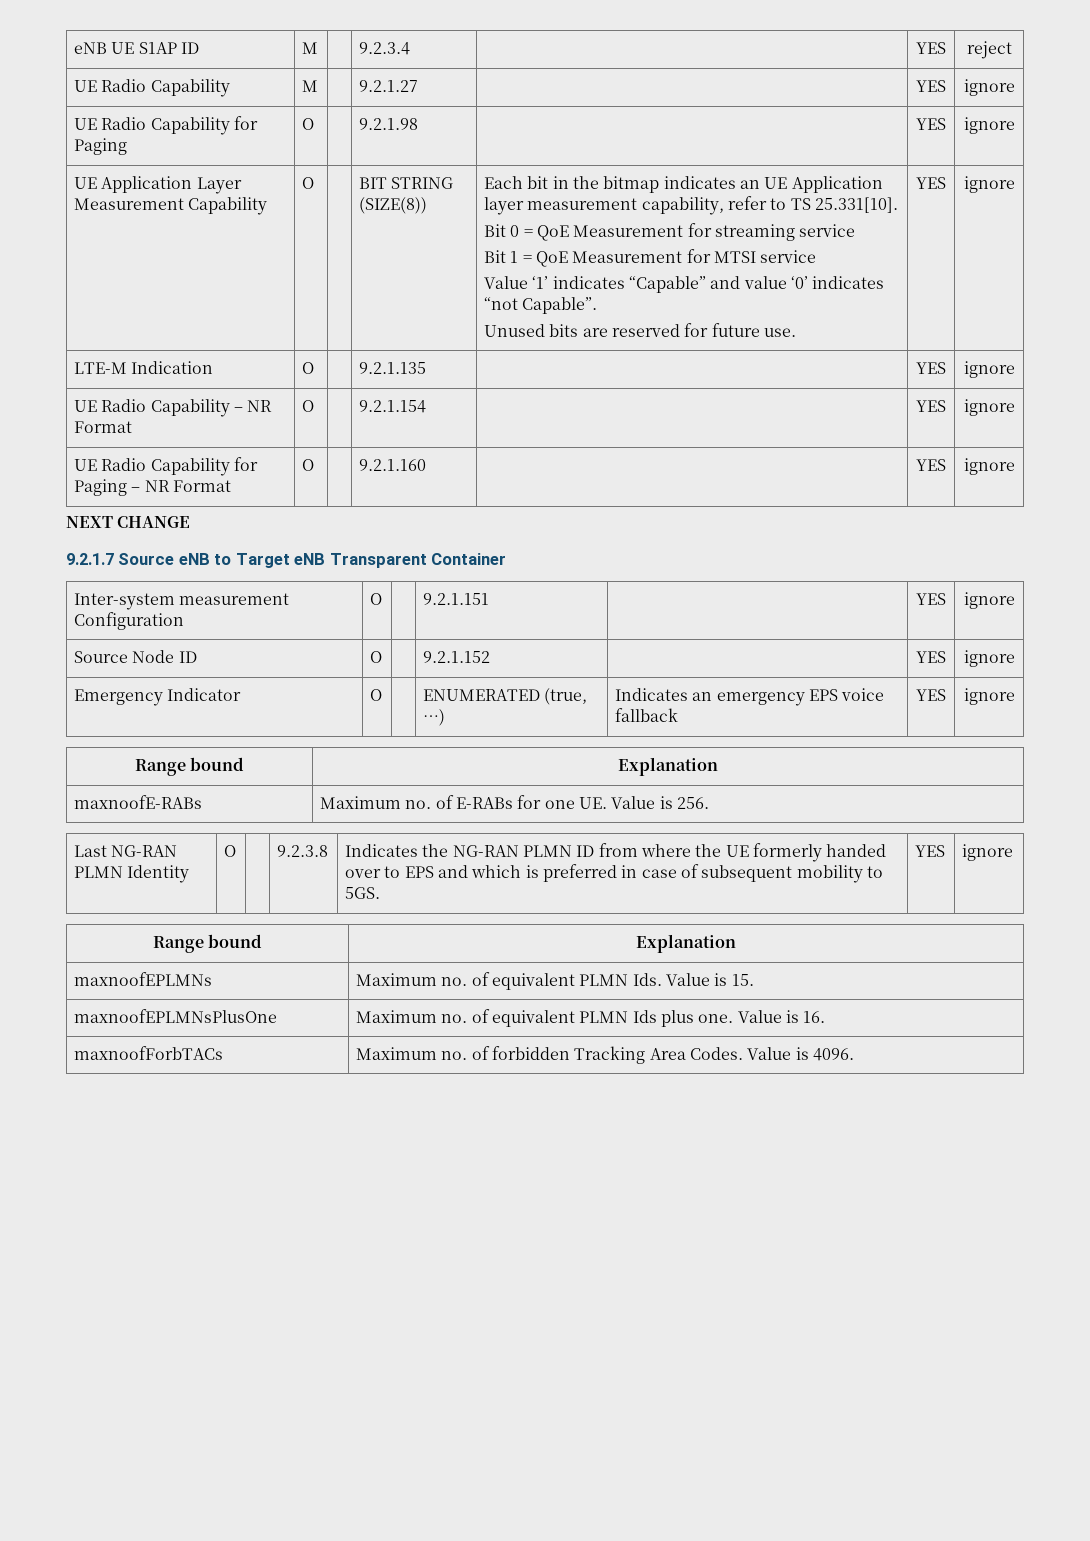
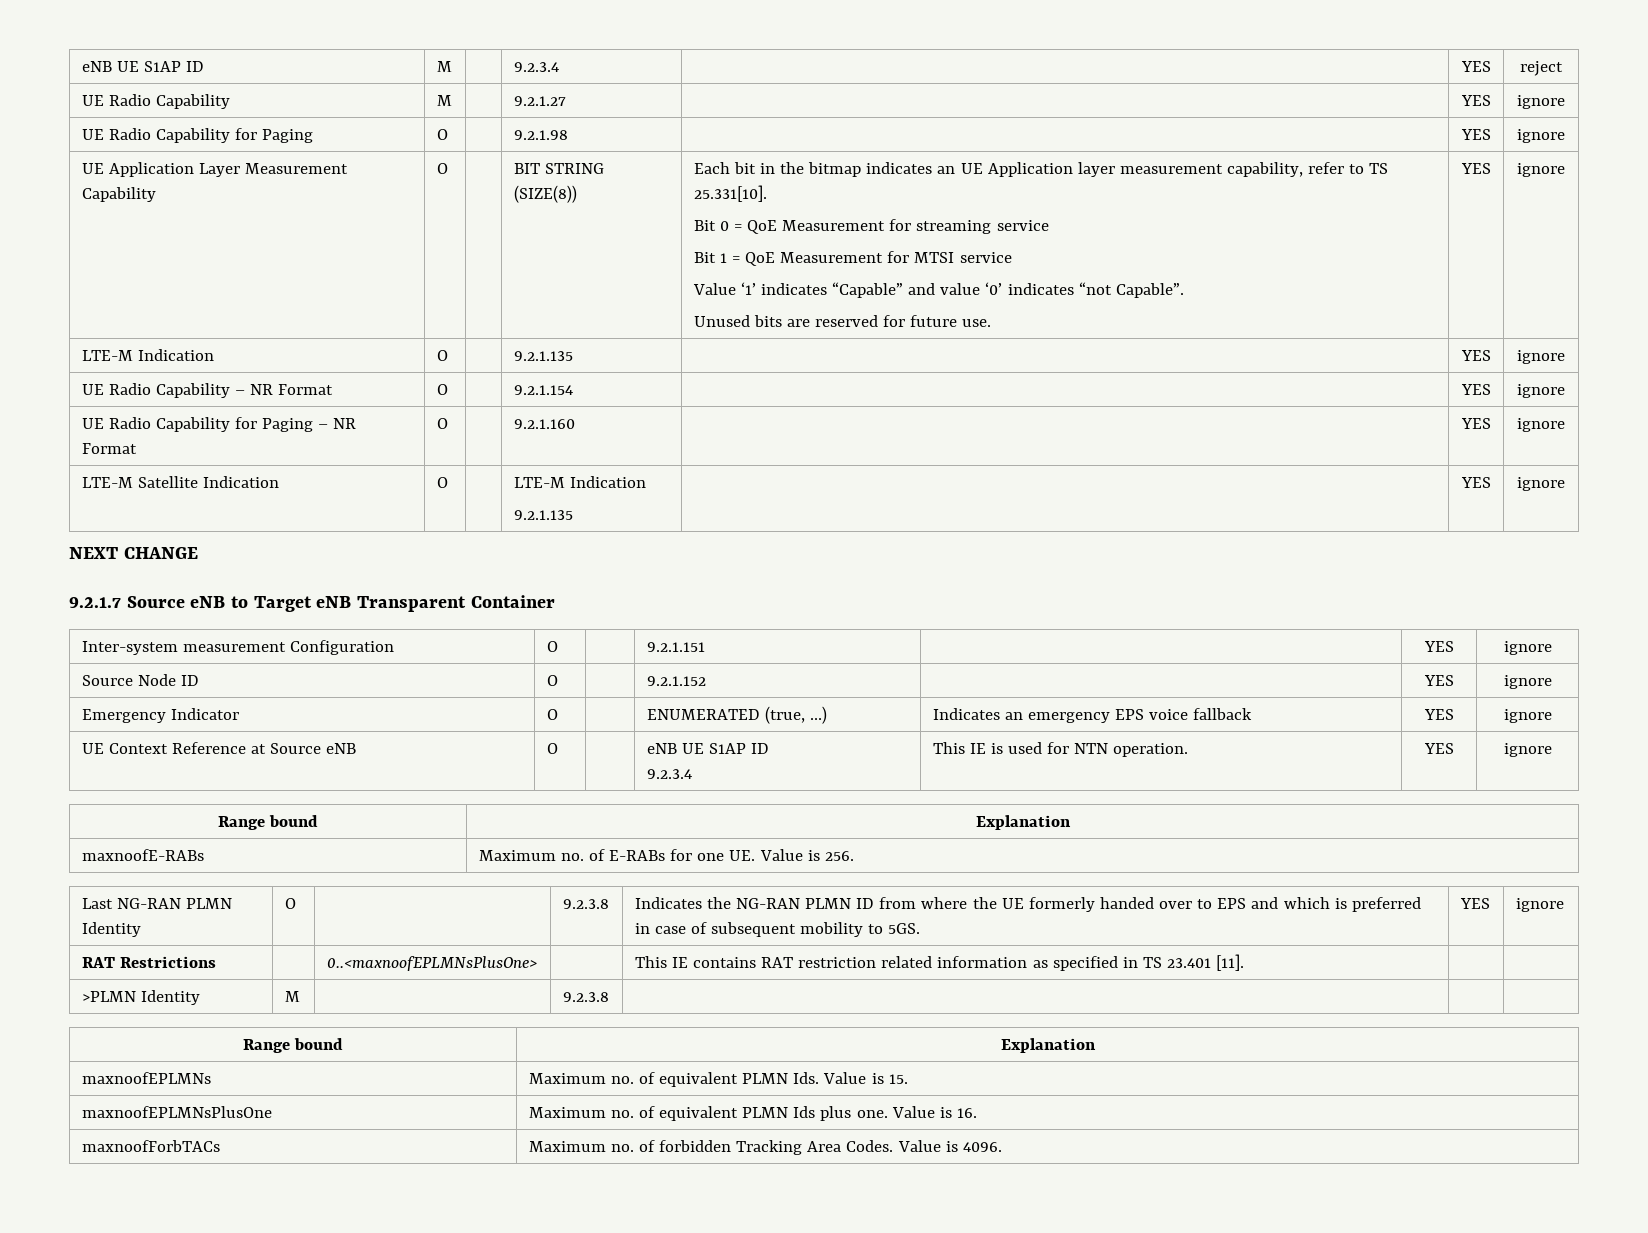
(1015, 466) none -> [81,476,279,488] [436,477,448,488] [513,476,646,488] [513,510,573,520] [1460,477,1491,488] [1517,477,1565,491] // LTE-M Satellite Indication | O | | LTE-M Indication // 9.2.1.135 | | YES | ignore
(1015, 696) none -> [81,742,357,754] [546,743,558,754] [646,743,770,754] [646,769,692,779] [932,742,1189,757] [1423,743,1454,754] [1503,743,1552,757] // UE Context Reference at Source eNB | O | | eNB UE S1AP ID // 9.2.3.4 | This IE is used for NTN operation. | YES | ignore
(1014, 852) none -> [81,956,216,968] [326,956,537,971] [634,954,1245,971] [81,990,200,1005] [284,991,300,1002] [562,992,609,1002] // RAT Restrictions | | 0..<maxnoofEPLMNsPlusOne> | | This IE contains RAT restriction related information as specified in TS 23.401 [11]. | | // >PLMN Identity | M | | 9.2.3.8 | | |

